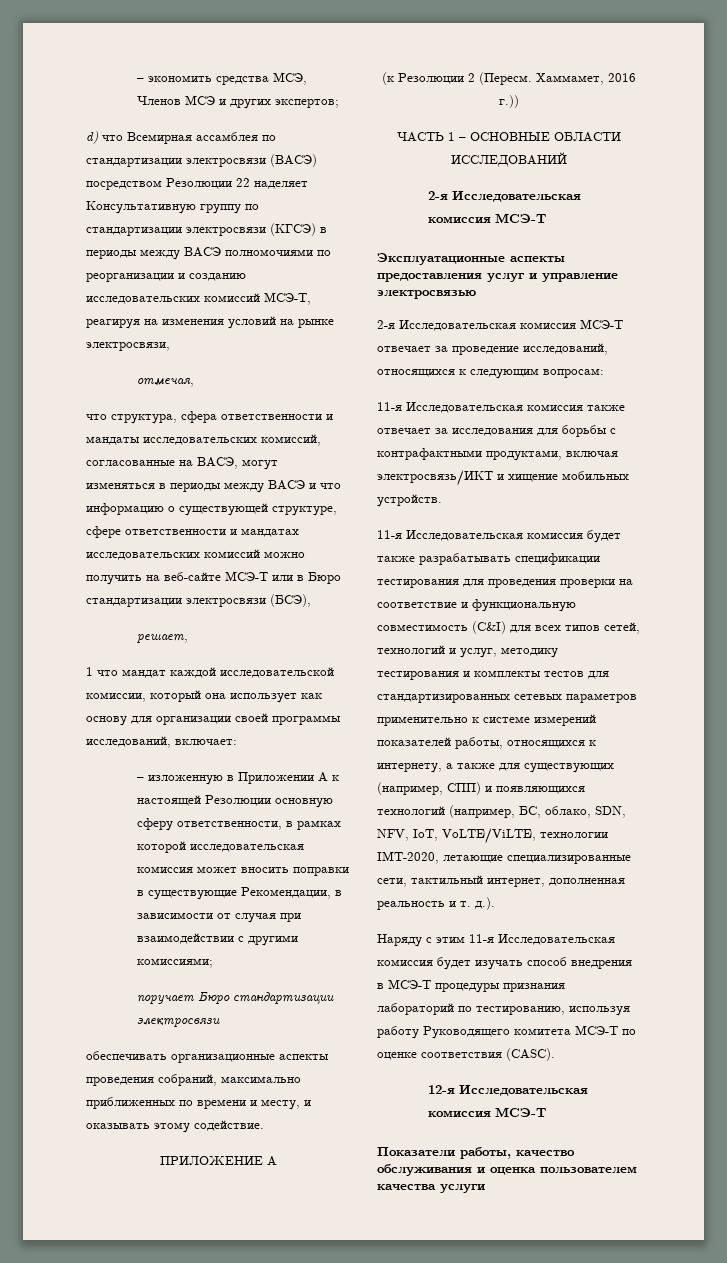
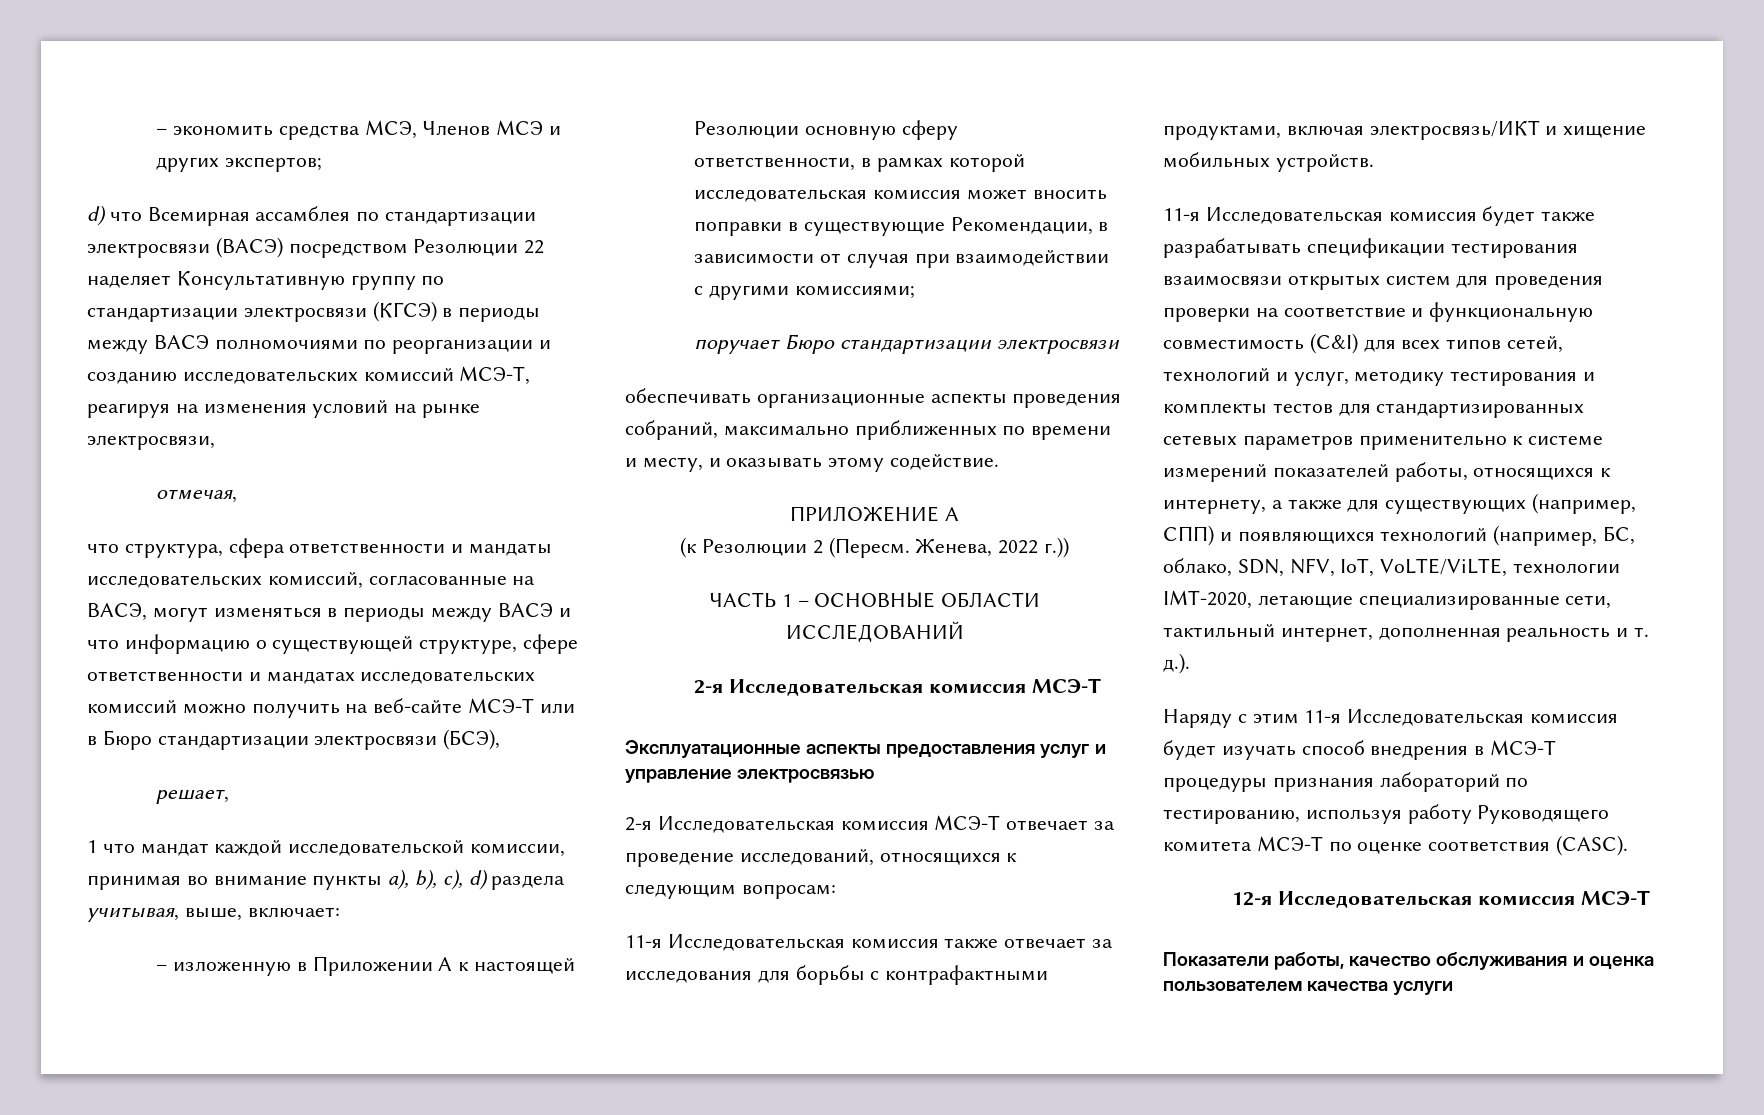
[150,690,322,703] [86,713,341,726] [86,736,171,748] который она использует как основу для организации своей программы исследований, -> [87,869,566,890] [87,907,242,922] принимая во внимание пункты a), b), c), d) раздела учитывая, выше,
[536,73,636,85] Хаммамет, 2016 -> [915,538,1039,557] Женева, 2022
(459, 583) none -> [1163,275,1451,290] взаимосвязи открытых систем

